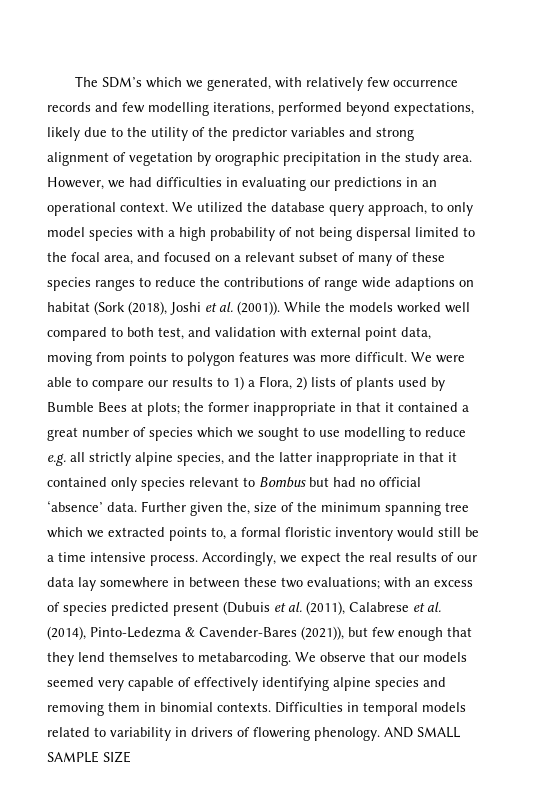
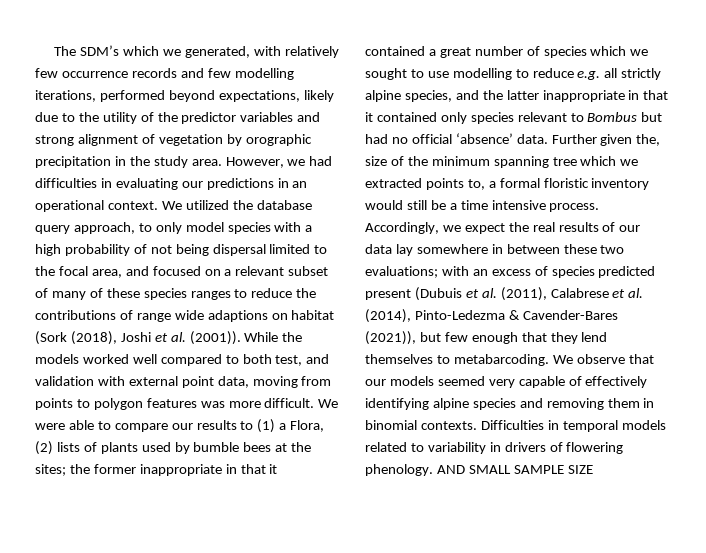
[233,376,244,390] 1) -> [257,419,276,433] (1)
[296,376,307,390] 2) -> [35,441,53,455] (2)
[47,402,180,416] Bumble Bees at plots; -> [193,442,312,452] [35,464,66,476] bumble bees at the sites;

